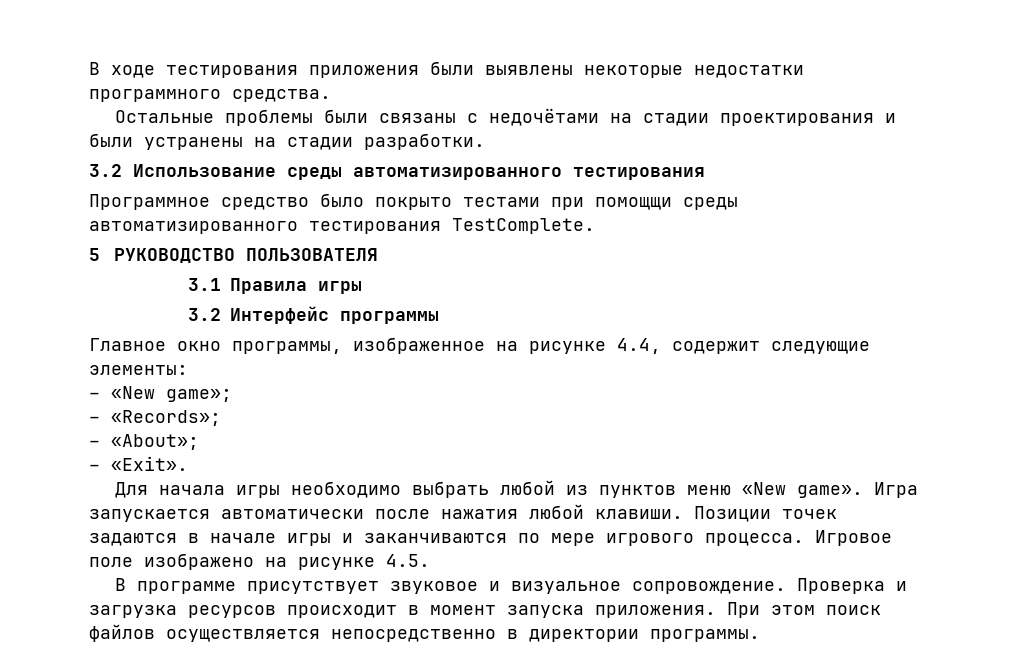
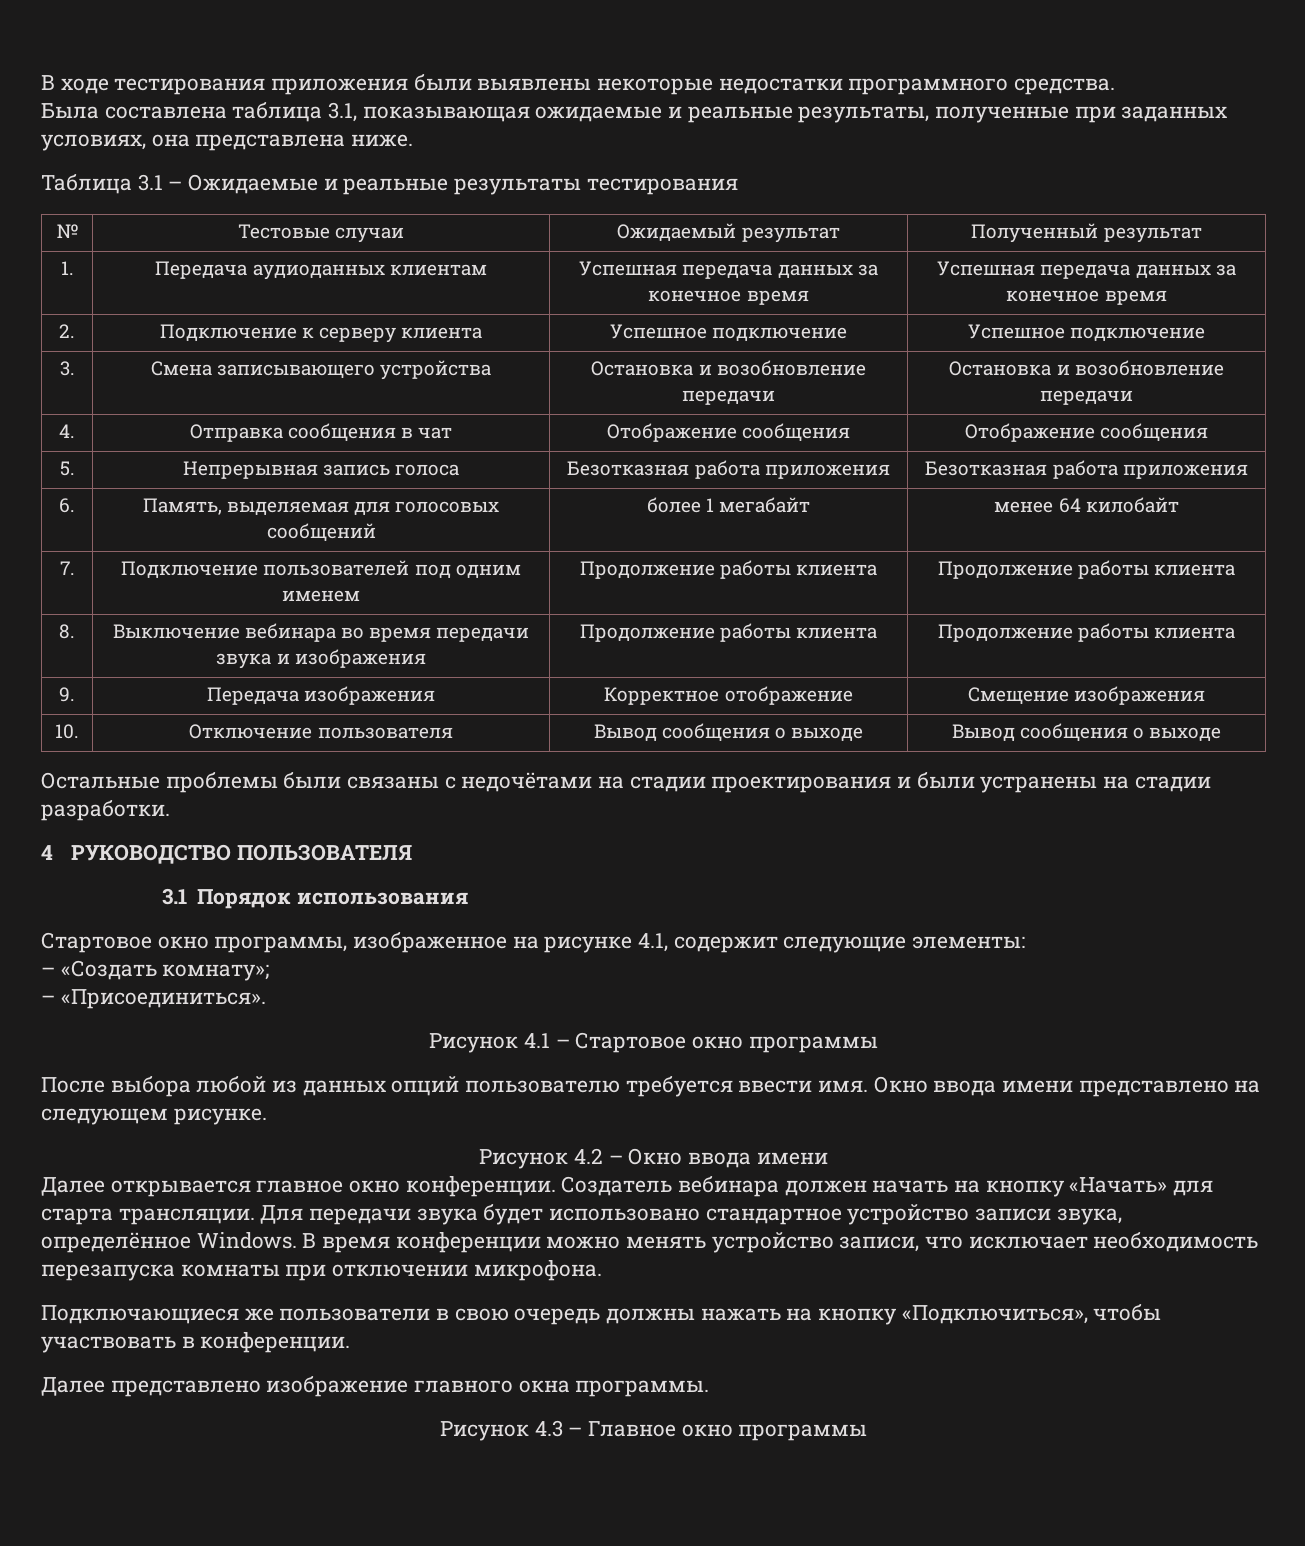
(331, 95) none -> [41,102,1228,123] [41,134,414,151] [41,174,738,195] [56,224,78,238] [237,224,405,243] [617,223,840,243] [971,223,1202,243] [60,261,74,275] [155,261,487,280] [579,261,878,279] [648,290,809,305] [937,261,1236,279] [1006,290,1167,305] [59,324,75,338] [159,324,483,343] [609,324,848,341] [967,324,1206,341] [59,361,75,376] [150,360,492,380] [591,360,866,376] [682,390,775,405] [949,360,1224,376] [1040,390,1133,405] [59,424,75,438] [189,423,453,442] [606,423,851,442] [964,423,1209,442] [59,461,75,476] [182,461,460,479] [567,460,890,479] [925,460,1248,479] [59,498,75,513] [142,498,500,515] [266,523,376,541] [646,497,811,513] [994,497,1179,513] [59,561,75,575] [121,560,521,578] [282,590,360,602] [579,560,878,579] [937,560,1236,579] [59,624,75,639] [112,623,530,642] [216,649,426,669] [579,623,878,642] [937,623,1236,642] [59,687,75,702] [206,686,436,705] [604,686,853,705] [967,686,1206,705] [55,724,79,739] [189,724,453,739] [593,723,864,741] [951,723,1222,741] // Была составлена таблица 3.1, показывающая ожидаемые и реальные результаты, полученные при заданных условиях, она представлена ниже. // Таблица 3.1 – Ожидаемые и реальные результаты тестирования // № | Тестовые случаи | Ожидаемый результат | Полученный результат // 1. | Передача аудиоданных клиентам | Успешная передача данных за конечное время | Успешная передача данных за конечное время // 2. | Подключение к серверу клиента | Успешное подключение | Успешное подключение // 3. | Смена записывающего устройства | Остановка и возобновление передачи | Остановка и возобновление передачи // 4. | Отправка сообщения в чат | Отображение сообщения | Отображение сообщения // 5. | Непрерывная запись голоса | Безотказная работа приложения | Безотказная работа приложения // 6. | Память, выделяемая для голосовых сообщений | более 1 мегабайт | менее 64 килобайт // 7. | Подключение пользователей под одним именем | Продолжение работы клиента | Продолжение работы клиента // 8. | Выключение вебинара во время передачи звука и изображения | Продолжение работы клиента | Продолжение работы клиента // 9. | Передача изображения | Корректное отображение | Смещение изображения // 10. | Отключение пользователя | Вывод сообщения о выходе | Вывод сообщения о выходе
[89,164,705,180] [89,193,738,210] [89,218,595,234] [89,248,378,264] [187,278,362,294] [187,306,439,324] [89,338,166,351] 3.2 Использование среды автоматизированного тестирования // Программное средство было покрыто тестами при помощщи среды автоматизированного тестирования TestComplete. // 5 РУКОВОДСТВО ПОЛЬЗОВАТЕЛЯ // 3.1 Правила игры // 3.2 Интерфейс программы // Главное -> [41,844,412,864] [161,888,469,909] [41,932,152,953] 4 РУКОВОДСТВО ПОЛЬЗОВАТЕЛЯ // 3.1 Порядок использования // Стартовое
[617,338,661,354] 4.4, -> [638,933,669,952] 4.1,
[111,386,232,402] [89,410,221,426] [89,434,199,450] [89,456,188,471] [115,480,919,498] [89,504,837,522] [89,530,892,546] [89,553,430,570] [115,578,908,594] [89,602,881,618] [89,624,760,642] «New game»; // – «Records»; // – «About»; // – «Exit». // Для начала игры необходимо выбрать любой из пунктов меню «New game». Игра запускается автоматически после нажатия любой клавиши. Позиции точек задаются в начале игры и заканчиваются по мере игрового процесса. Игровое поле изображено на рисунке 4.5. // В программе присутствует звуковое и визуальное сопровождение. Проверка и загрузка ресурсов происходит в момент запуска приложения. При этом поиск файлов осуществляется непосредственно в директории программы. -> [60,960,270,981] [41,989,266,1009] [429,1032,878,1053] [41,1076,1261,1097] [41,1108,267,1125] [479,1148,828,1169] [41,1176,1214,1197] [41,1204,1122,1225] [41,1232,1259,1253] [41,1260,602,1281] [41,1304,1162,1325] [41,1332,351,1353] [41,1376,710,1397] [439,1420,868,1441] «Создать комнату»; // – «Присоединиться». // Рисунок 4.1 – Стартовое окно программы // После выбора любой из данных опций пользователю требуется ввести имя. Окно ввода имени представлено на следующем рисунке. // Рисунок 4.2 – Окно ввода имени // Далее открывается главное окно конференции. Создатель вебинара должен начать на кнопку «Начать» для старта трансляции. Для передачи звука будет использовано стандартное устройство записи звука, определённое Windows. В время конференции можно менять устройство записи, что исключает необходимость перезапуска комнаты при отключении микрофона. // Подключающиеся же пользователи в свою очередь должны нажать на кнопку «Подключиться», чтобы участвовать в конференции. // Далее представлено изображение главного окна программы. // Рисунок 4.3 – Главное окно программы

